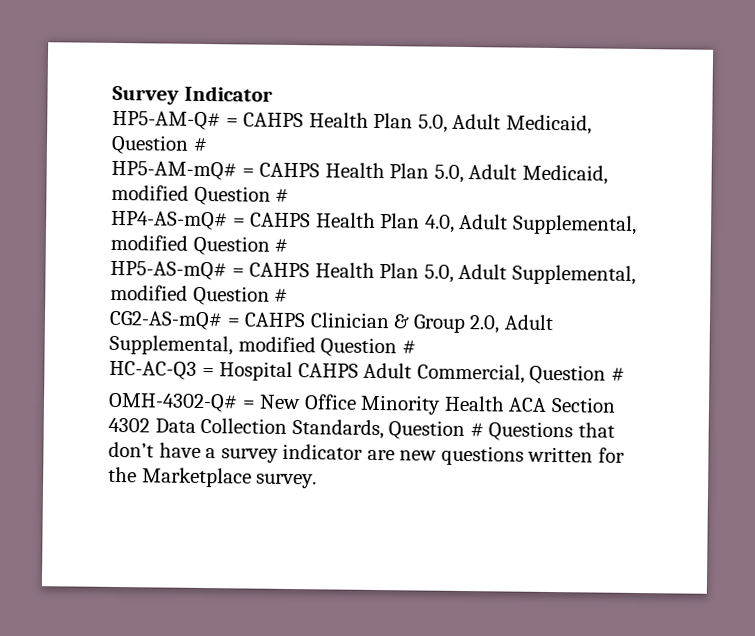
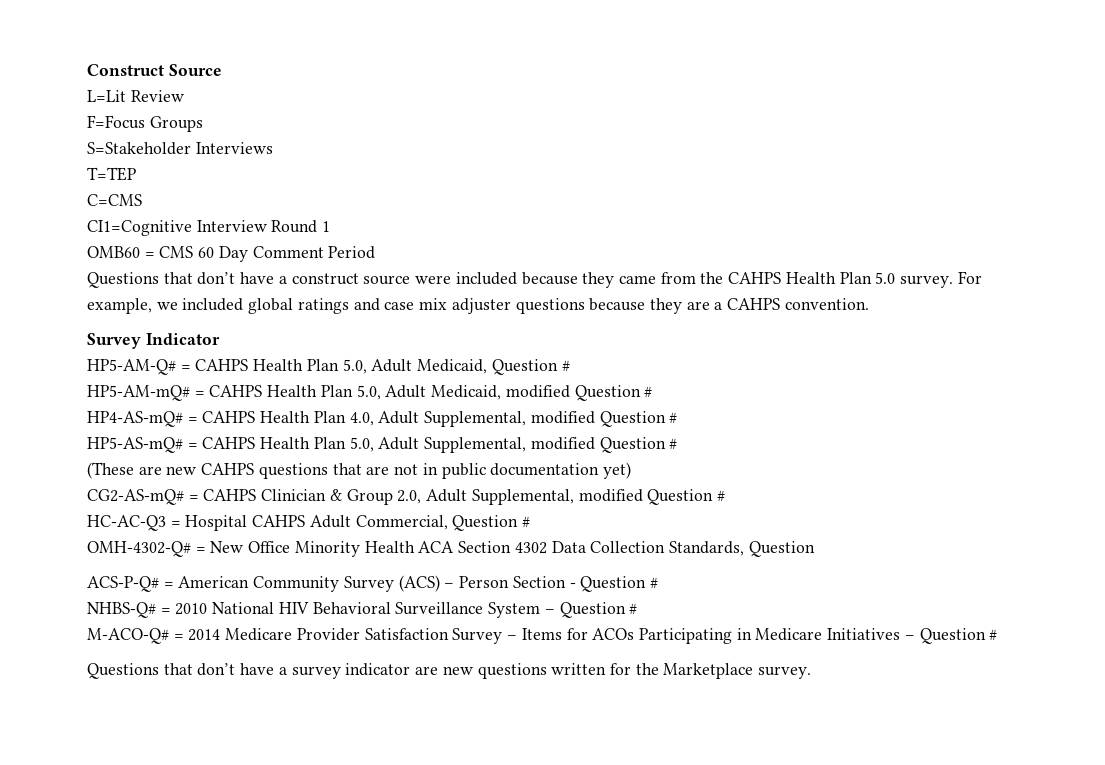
(112, 95) none -> [87,64,222,76] [87,90,184,102] [87,115,203,132] [87,142,273,155] [87,167,136,181] [87,194,142,206] [87,220,331,236] [87,246,376,262] [87,271,982,288] [87,298,869,314] Construct Source // L=Lit Review // F=Focus Groups // S=Stakeholder Interviews // T=TEP // C=CMS // CI1=Cognitive Interview Round 1 // OMB60 = CMS 60 Day Comment Period // Questions that don’t have a construct source were included because they came from the CAHPS Health Plan 5.0 survey. For example, we included global ratings and case mix adjuster questions because they are a CAHPS convention. //
(289, 295) none -> [87,462,631,479] // (These are new CAHPS questions that are not in public documentation yet)
[469,423,484,437] # -> [87,575,658,592] [87,602,638,618] [87,628,998,644] // ACS-P-Q# = American Community Survey (ACS) – Person Section - Question # // NHBS-Q# = 2010 National HIV Behavioral Surveillance System – Question # // M-ACO-Q# = 2014 Medicare Provider Satisfaction Survey – Items for ACOs Participating in Medicare Initiatives – Question # //

